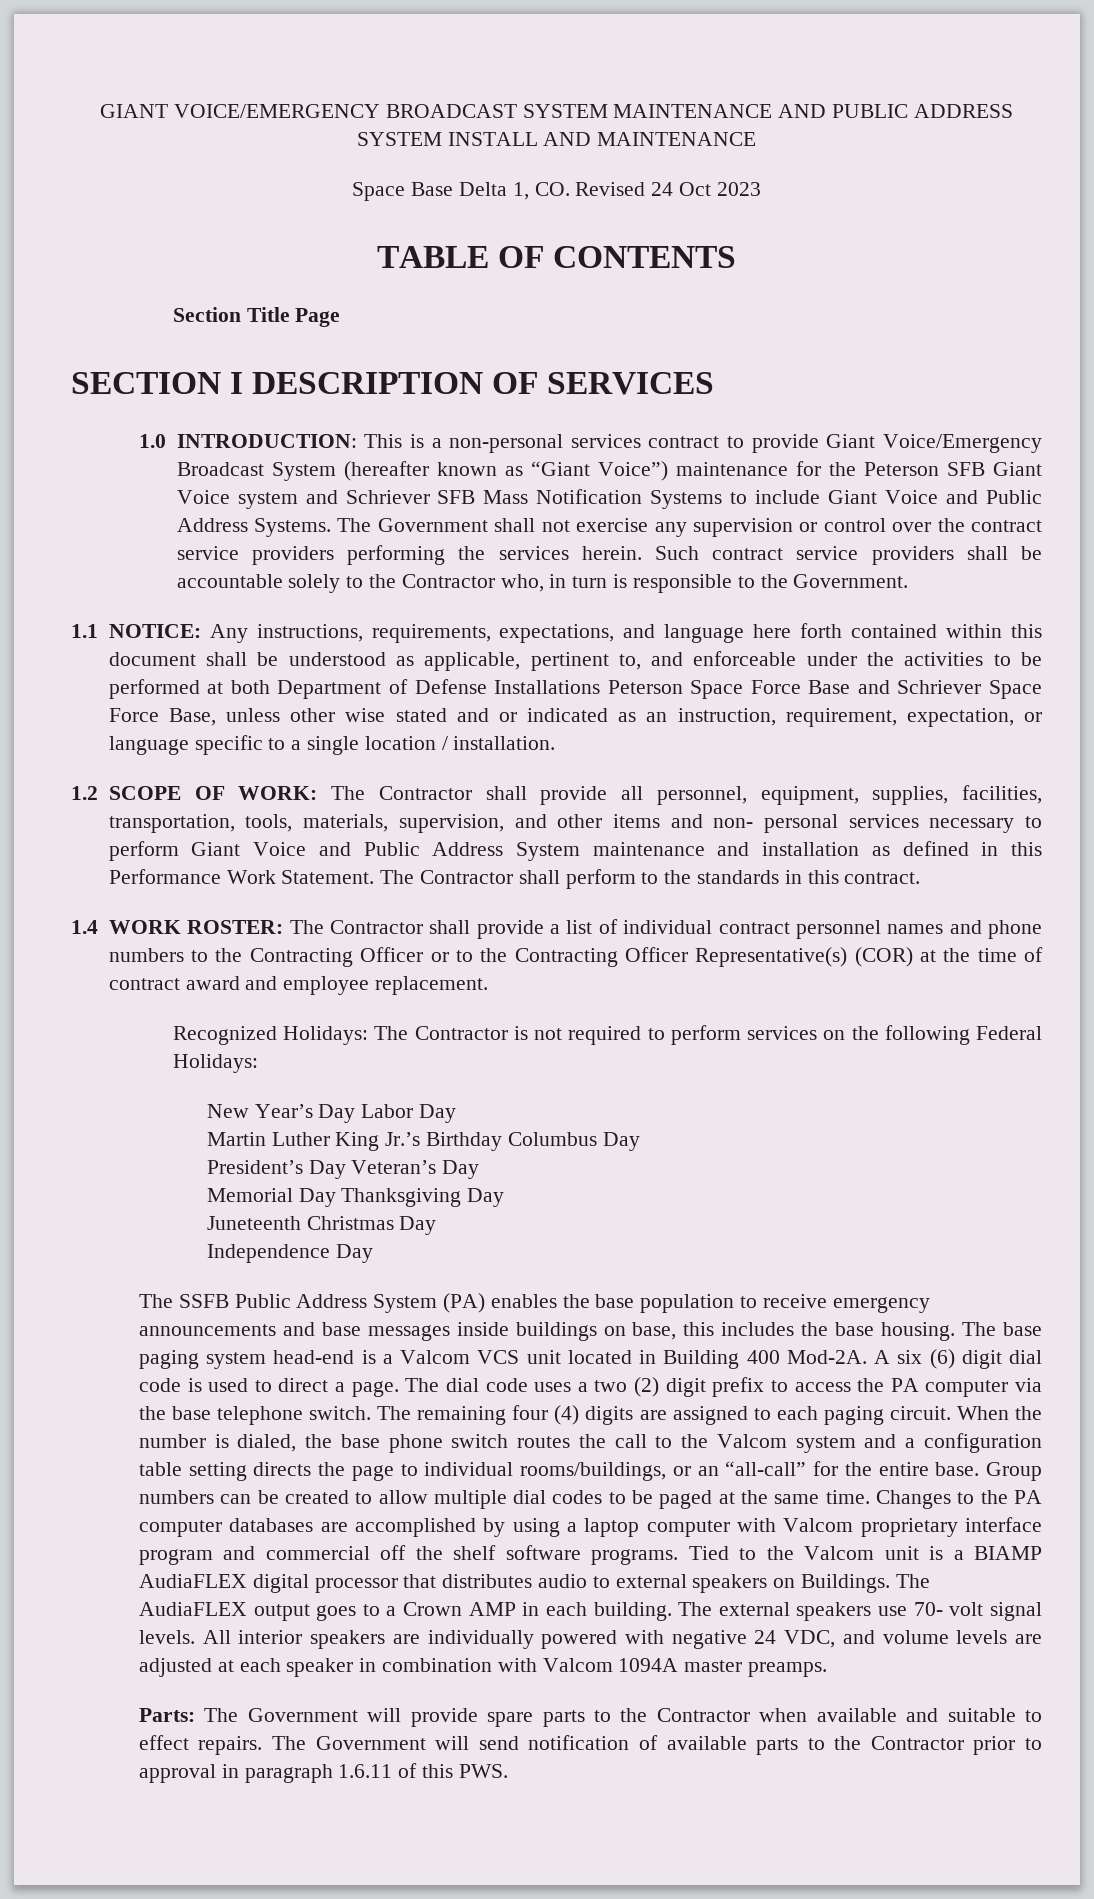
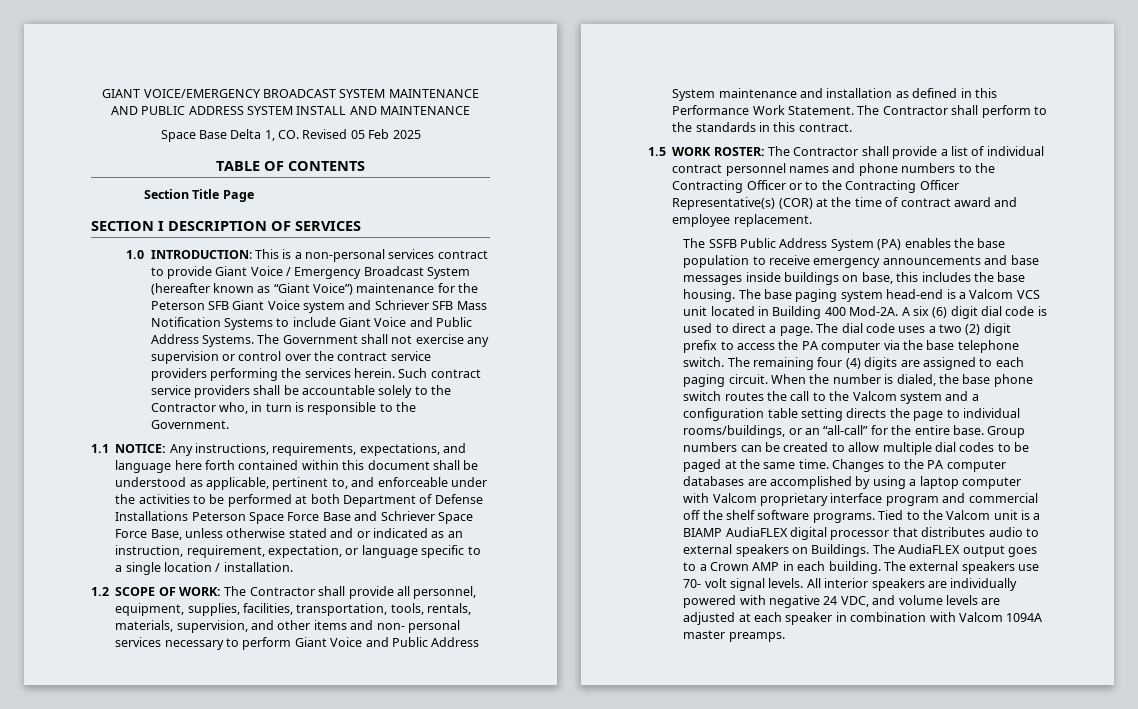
[651,182,761,196] 24 Oct 2023 -> [350,129,421,139] 05 Feb 2025
[883,434,1042,453] Voice/Emergency -> [250,266,362,279] Voice / Emergency
[290,708,386,722] other wise -> [226,528,286,538] otherwise
(293, 823) none -> [427,603,472,615] rentals,
[71,920,98,934] 1.4 -> [648,147,666,156] 1.5
[172,1025,1043,1045] [172,1054,258,1073] [206,1104,457,1123] [206,1132,640,1151] [206,1160,480,1179] [206,1188,505,1207] [206,1216,437,1235] [206,1244,373,1263] // Recognized Holidays: The Contractor is not required to perform services on the following Federal Holidays: // New Year’s Day Labor Day // Martin Luther King Jr.’s Birthday Columbus Day // President’s Day Veteran’s Day // Memorial Day Thanksgiving Day // Juneteenth Christmas Day // Independence Day -> (812, 220) none
[138,1708,1043,1727] [138,1735,1042,1755] [138,1763,508,1783] // Parts: The Government will provide spare parts to the Contractor when available and suitable to effect repairs. The Government will send notification of available parts to the Contractor prior to approval in paragraph 1.6.11 of this PWS. -> (785, 637) none

